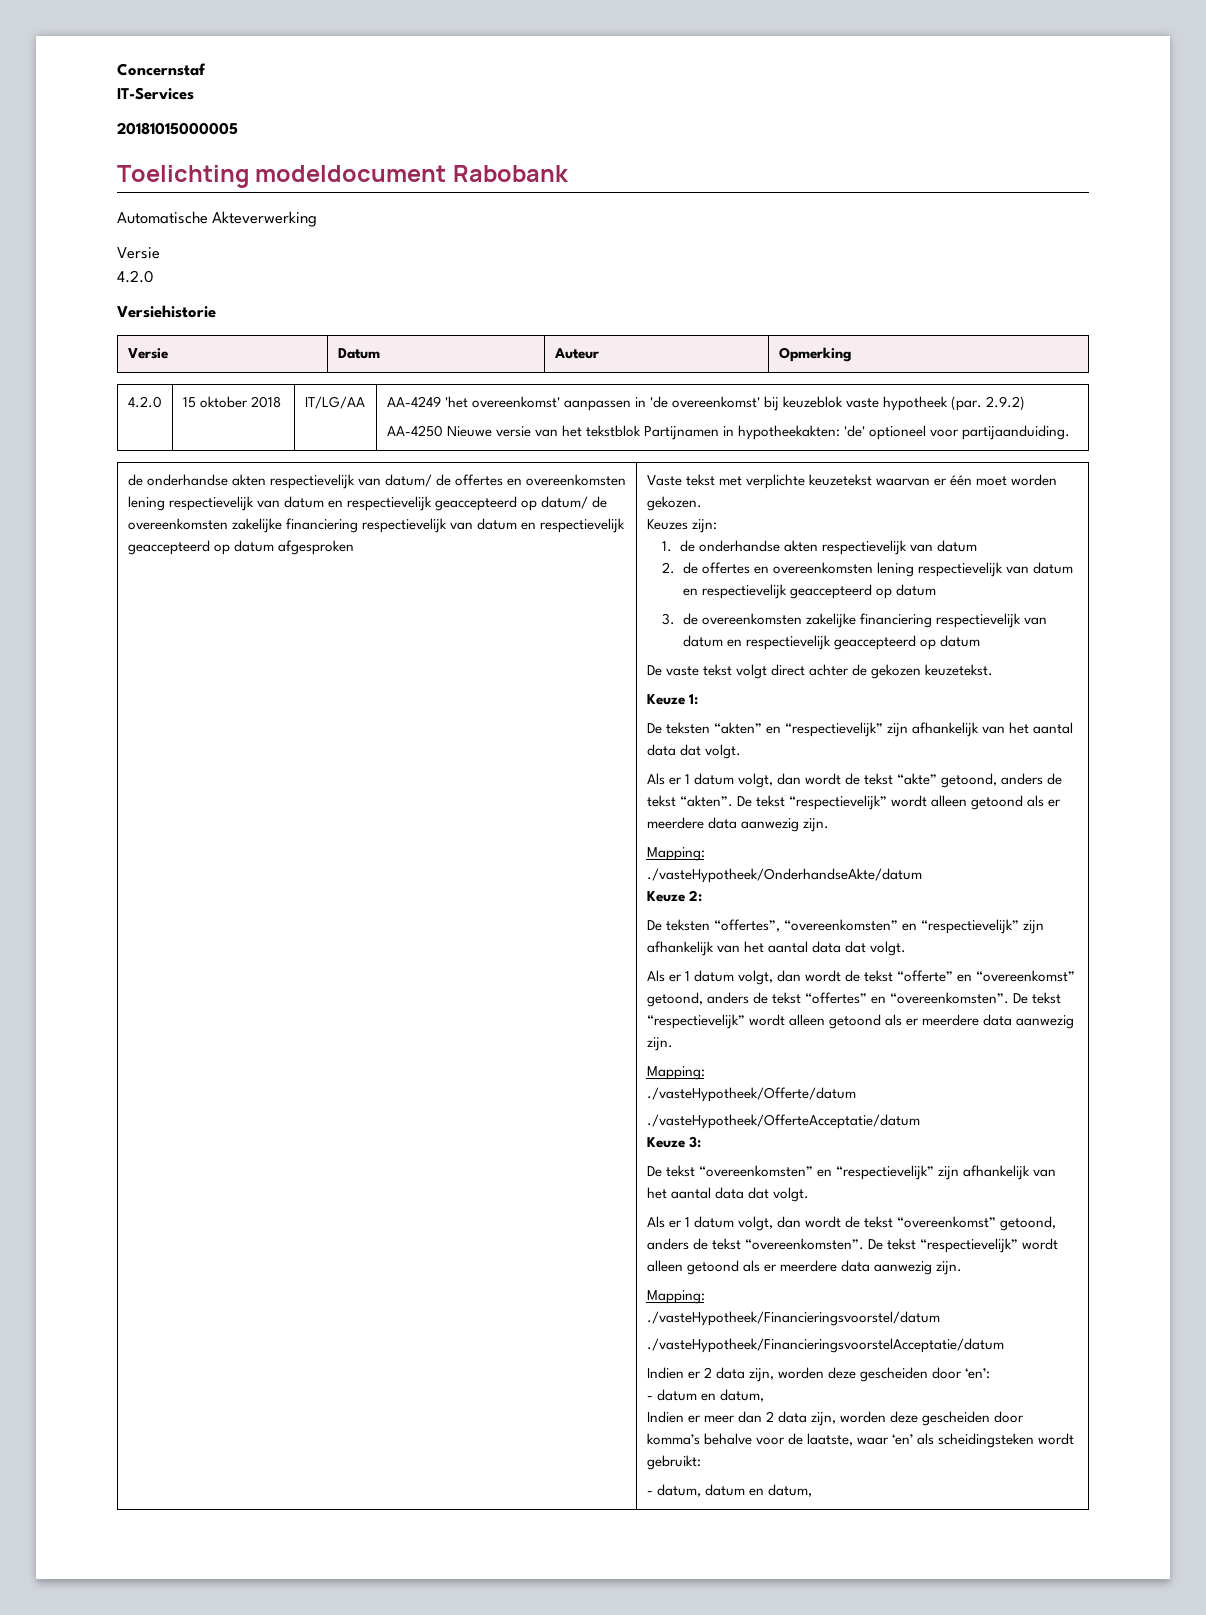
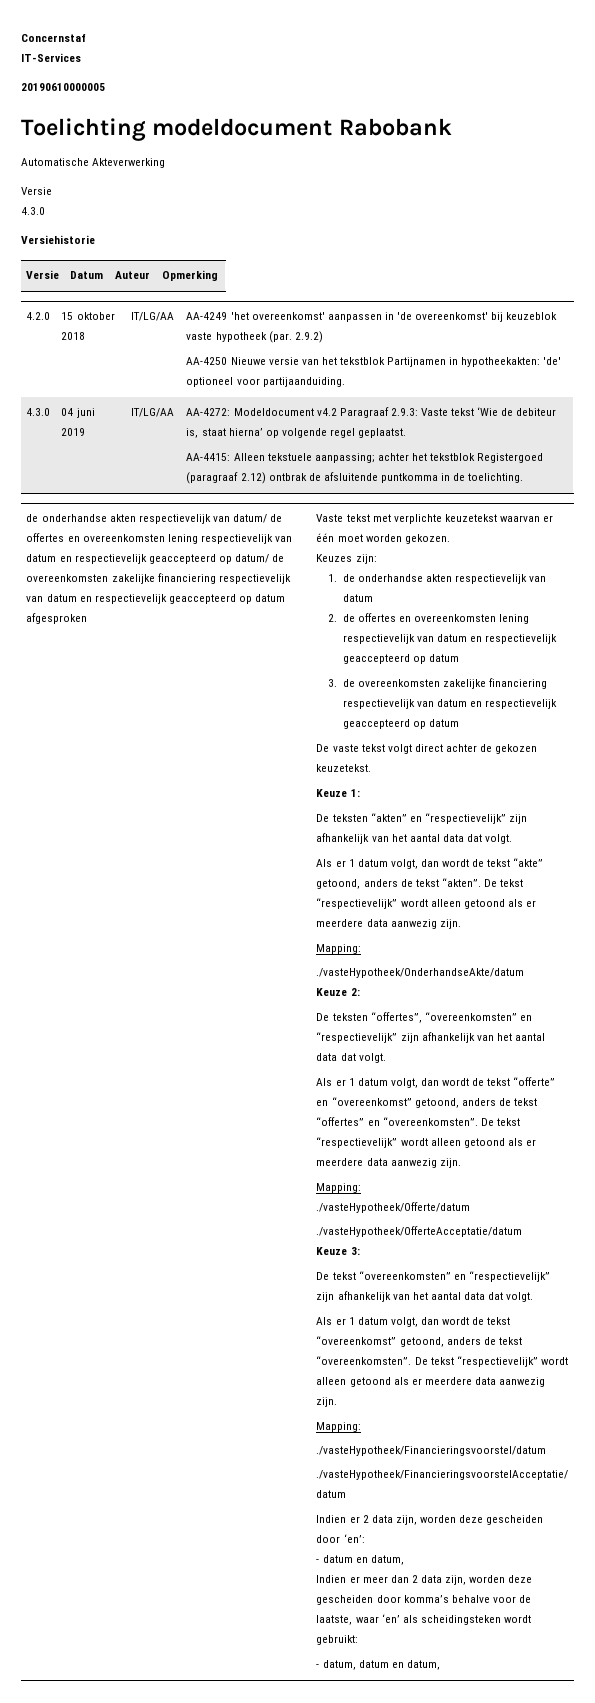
[117,122,238,135] 20181015000005 -> [21,83,105,91] 20190610000005
[117,270,154,283] 4.2.0 -> [21,207,45,215] 4.3.0
(1071, 432) none -> [26,408,51,416] [61,408,95,418] [61,428,86,436] [131,408,175,417] [186,407,557,418] [186,428,407,438] [186,453,544,463] [186,472,524,484] // 4.3.0 | 04 juni 2019 | IT/LG/AA | AA-4272: Modeldocument v4.2 Paragraaf 2.9.3: Vaste tekst ‘Wie de debiteur is, staat hierna’ op volgende regel geplaatst. // AA-4415: Alleen tekstuele aanpassing; achter het tekstblok Registergoed (paragraaf 2.12) ontbrak de afsluitende puntkomma in de toelichting.

